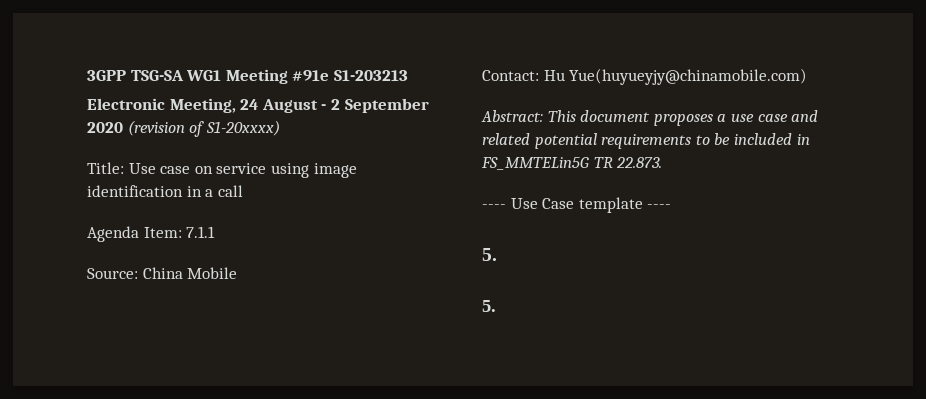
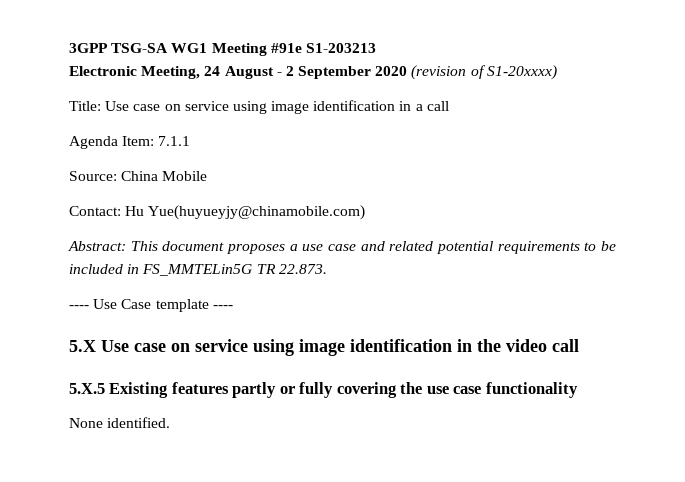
[482,248,497,261] [482,300,496,312] 5. // 5. -> [69,339,579,356] [69,382,578,398] [69,417,171,428] 5.X Use case on service using image identification in the video call // 5.X.5 Existing features partly or fully covering the use case functionality // None identified.

